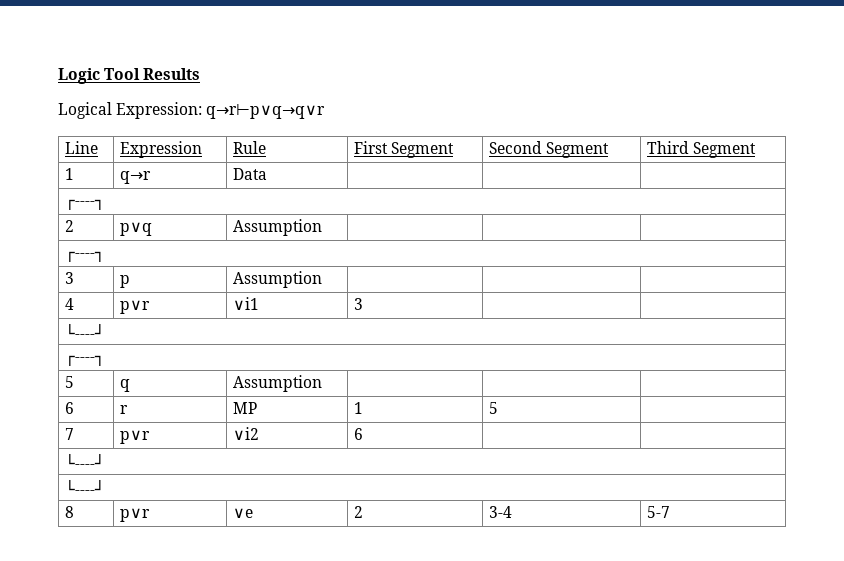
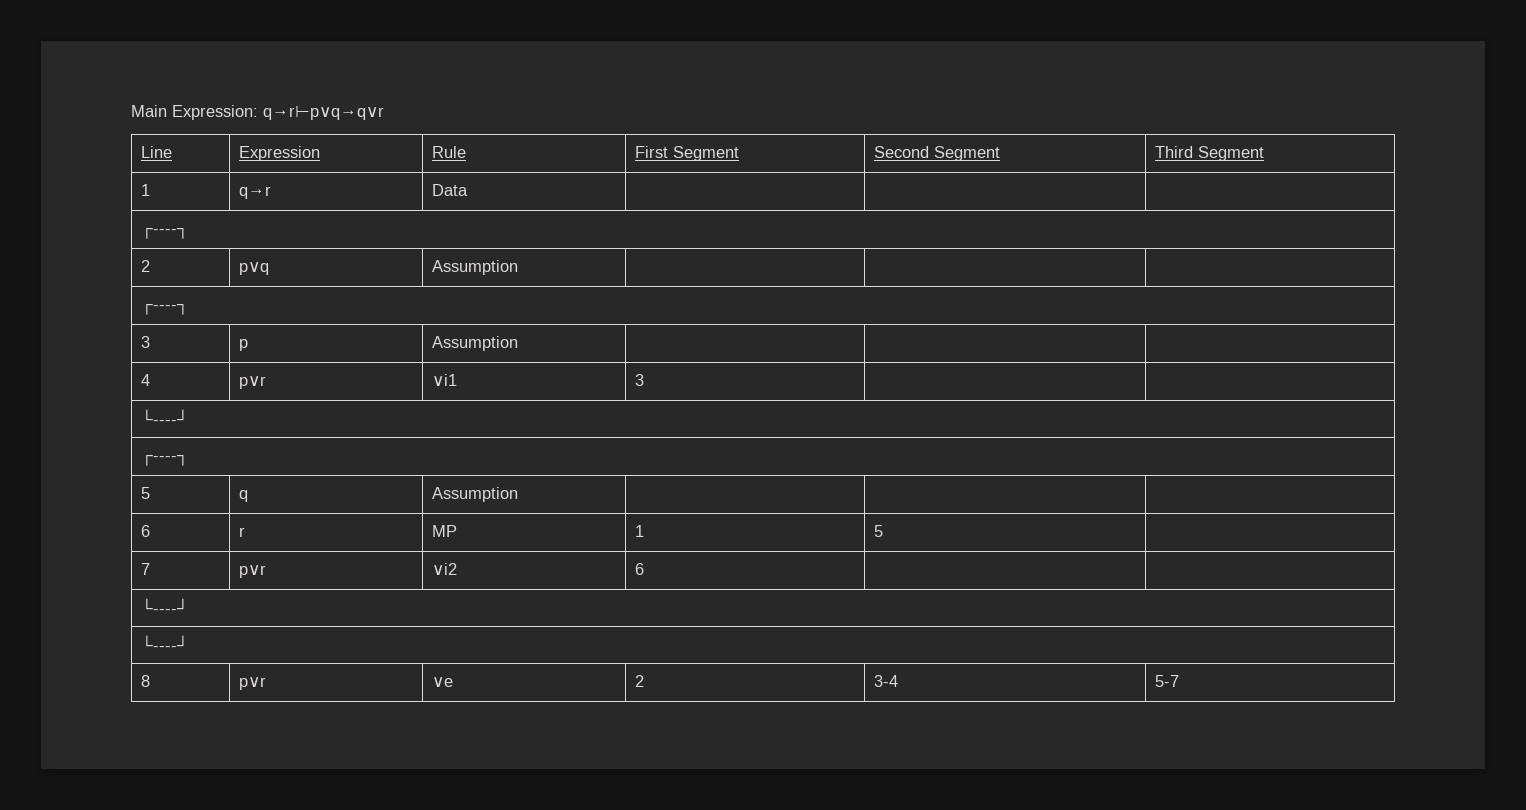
[58,68,201,84] [58,102,112,119] Logic Tool Results // Logical -> [131,105,167,117] Main

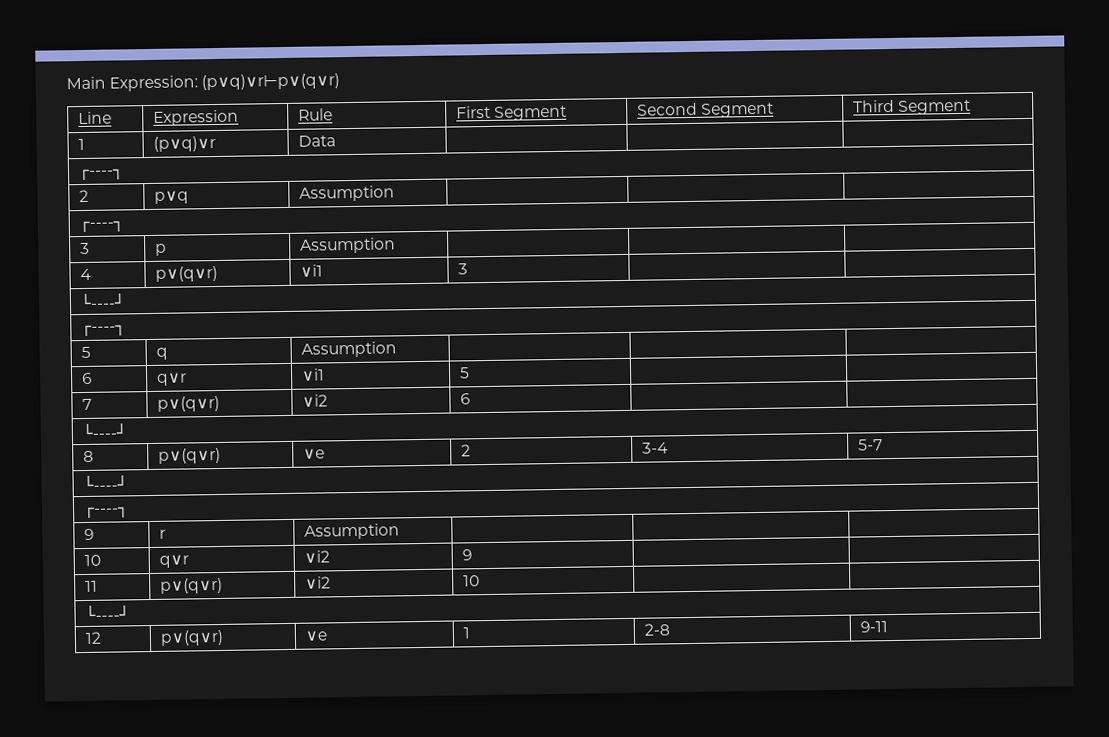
[263,106,384,120] q→r⊢p∨q→q∨r -> [201,73,341,91] (p∨q)∨r⊢p∨(q∨r)
[238,186,271,199] q→r -> [152,136,216,152] (p∨q)∨r
[238,376,266,389] p∨r -> [154,265,218,282] p∨(q∨r)
[238,527,245,537] [431,525,457,537] [634,525,644,537] [873,525,883,537] r | MP | 1 | 5 | -> [156,372,187,386] [300,368,325,381] [458,367,470,379] q∨r | ∨i1 | 5 | |
[238,565,266,578] p∨r -> [156,395,220,412] p∨(q∨r)
[140,635,189,651] // └----┘ -> (127, 431) none
[238,677,266,690] p∨r -> [157,447,221,464] p∨(q∨r)
(1179, 681) none -> [82,474,128,492] [83,506,129,519] [83,528,94,541] [158,529,166,539] [303,523,400,540] [83,554,101,567] [158,554,189,568] [303,550,330,563] [461,549,472,561] [84,580,98,593] [159,577,223,594] [304,576,331,589] [462,575,480,587] [84,604,130,621] [84,631,102,644] [159,629,224,646] [304,630,328,641] [462,627,470,639] [643,623,670,636] [859,621,888,633] // └----┘ // ┌----┐ // 9 | r | Assumption | | | // 10 | q∨r | ∨i2 | 9 | | // 11 | p∨(q∨r) | ∨i2 | 10 | | // └----┘ // 12 | p∨(q∨r) | ∨e | 1 | 2-8 | 9-11

